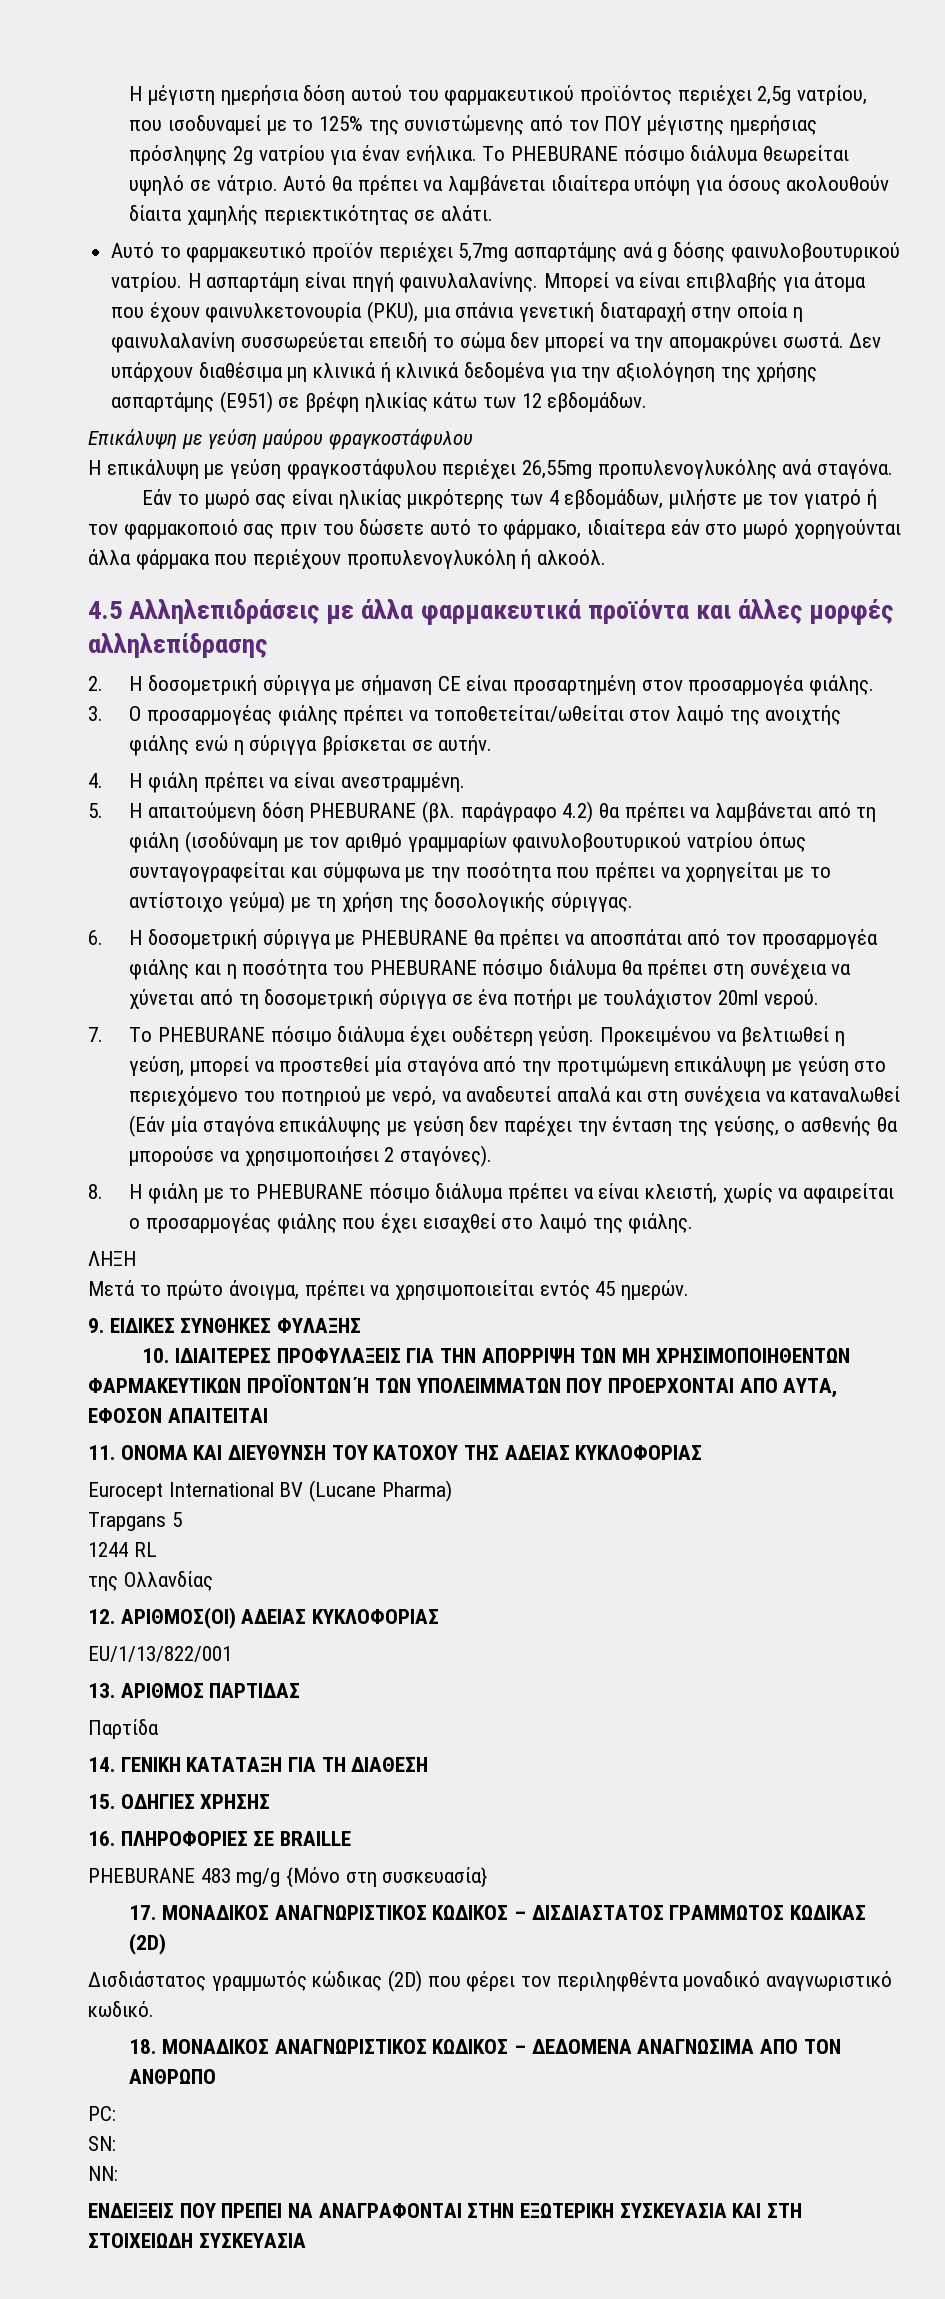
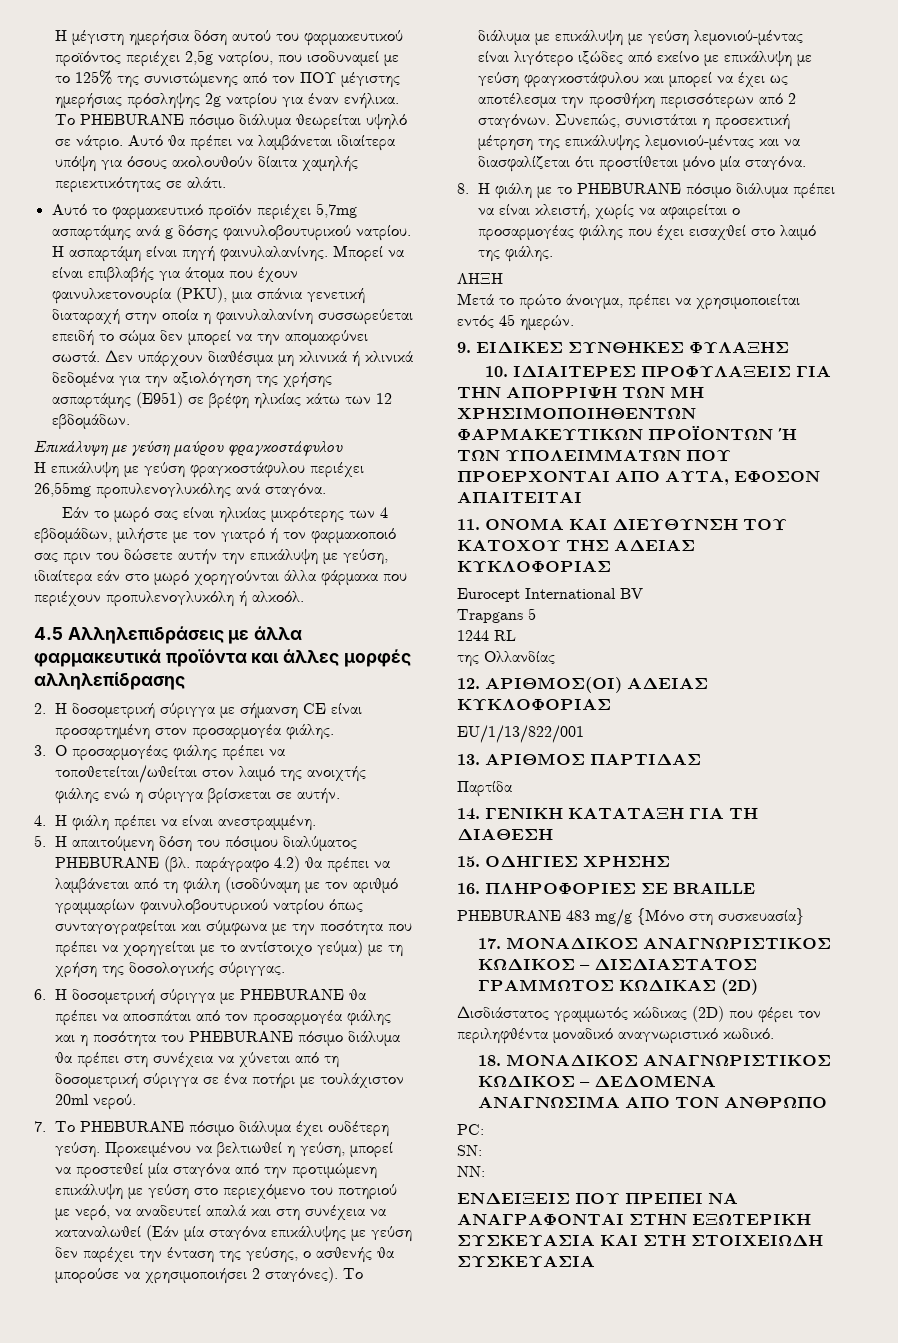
[430,519,582,540] αυτό το φάρμακο, -> [178,549,388,565] αυτήν την επικάλυψη με γεύση,
(304, 812) none -> [197,836,358,852] του πόσιμου διαλύματος
(492, 1156) none -> [343,1268,364,1279] [478,30,804,46] [478,51,813,67] [478,72,789,88] [478,93,797,109] [478,114,791,130] [478,135,801,151] [478,156,807,172] Το διάλυμα με επικάλυψη με γεύση λεμονιού-μέντας είναι λιγότερο ιξώδες από εκείνο με επικάλυψη με γεύση φραγκοστάφυλου και μπορεί να έχει ως αποτέλεσμα την προσθήκη περισσότερων από 2 σταγόνων. Συνεπώς, συνιστάται η προσεκτική μέτρηση της επικάλυψης λεμονιού-μέντας και να διασφαλίζεται ότι προστίθεται μόνο μία σταγόνα.
[309,1480,452,1502] (Lucane Pharma) -> (643, 593) none

